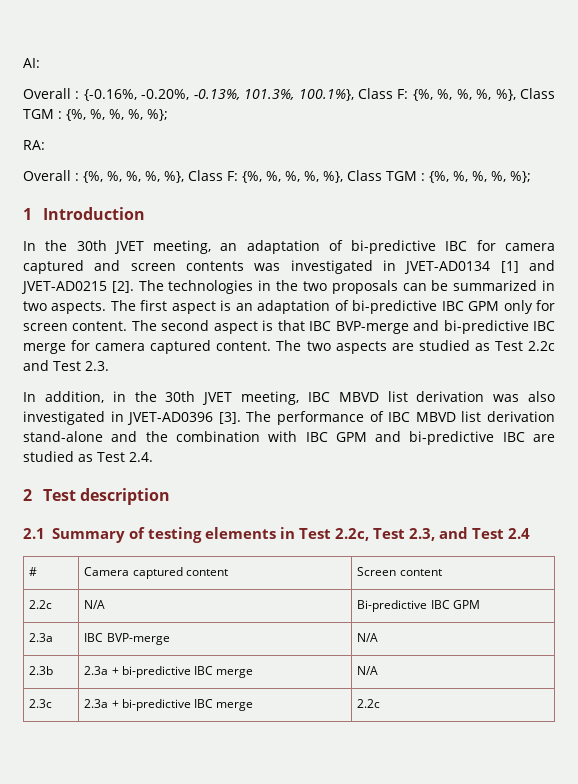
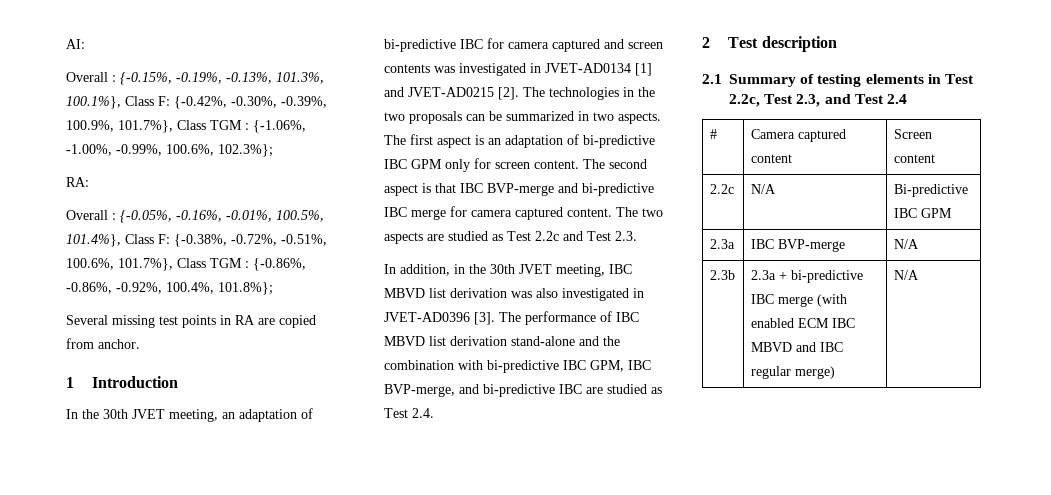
[83,89,190,101] {-0.16%, -0.20%, -> [120,72,222,85] {-0.15%, -0.19%,
[412,88,556,101] [23,109,168,121] [23,140,45,150] [23,170,531,183] {%, %, %, %, %}, Class TGM : {%, %, %, %, %}; // RA: // Overall : {%, %, %, %, %}, Class F: {%, %, %, %, %}, Class TGM : {%, %, %, %, %}; -> [174,96,327,109] [66,120,306,133] [66,144,273,157] [66,177,89,187] [66,210,324,223] [66,234,327,247] [66,258,306,271] [66,282,273,295] [66,315,316,328] [66,338,140,349] {-0.42%, -0.30%, -0.39%, 100.9%, 101.7%}, Class TGM : {-1.06%, -1.00%, -0.99%, 100.6%, 102.3%}; // RA: // Overall : {-0.05%, -0.16%, -0.01%, 100.5%, 101.4%}, Class F: {-0.38%, -0.72%, -0.51%, 100.6%, 101.7%}, Class TGM : {-0.86%, -0.86%, -0.92%, 100.4%, 101.8%}; // Several missing test points in RA are copied from anchor.
[305,432,367,442] IBC GPM -> [487,360,651,373] [384,384,455,397] bi-predictive IBC GPM, IBC BVP-merge,
[357,666,379,675] [29,699,53,708] [84,699,254,711] [357,699,381,708] | N/A // 2.3c | 2.3a + bi-predictive IBC merge | 2.2c -> [816,294,847,307] [750,318,855,328] [750,342,843,352] [750,366,835,379] [893,270,919,280] (with enabled ECM IBC MBVD and IBC regular merge) | N/A

